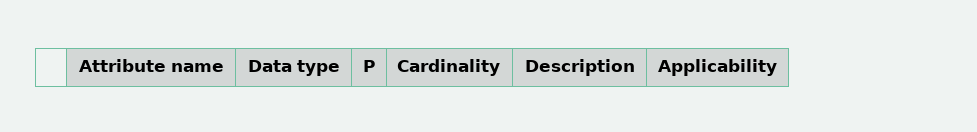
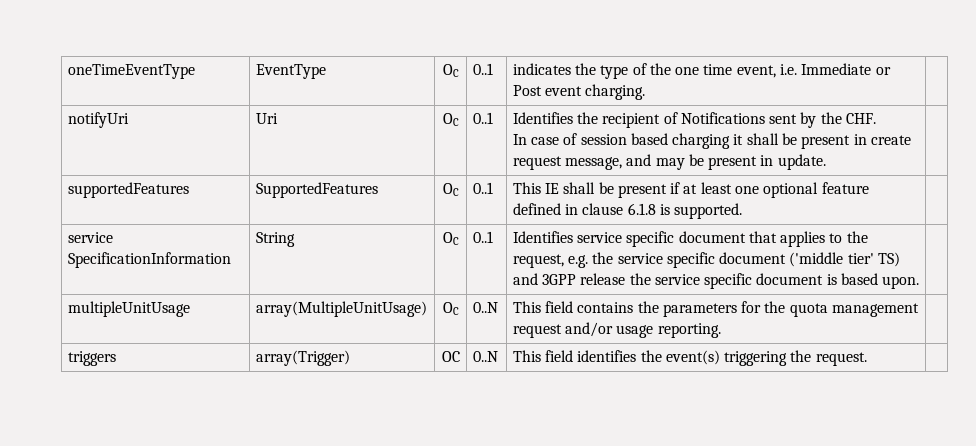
[78,59,224,72] [247,60,340,76] [363,60,375,72] [397,59,501,76] [524,59,635,76] [658,59,777,76] | Attribute name | Data type | P | Cardinality | Description | Applicability -> [67,64,195,79] [255,64,326,79] [442,64,459,77] [472,63,493,75] [512,63,891,79] [512,84,646,100] [67,112,129,128] [255,113,278,124] [442,113,459,126] [472,112,493,124] [512,112,877,128] [512,133,912,149] [512,154,826,170] [67,182,189,198] [255,182,378,198] [442,183,459,196] [472,182,493,194] [512,182,869,198] [512,203,743,219] [67,232,113,243] [67,252,231,268] [255,232,295,247] [442,232,459,245] [472,231,493,243] [512,231,868,247] [512,252,901,268] [512,273,920,289] [67,301,190,317] [255,301,427,317] [442,302,459,315] [472,302,498,313] [512,301,920,317] [512,322,721,338] [67,351,116,366] [255,350,350,366] [441,351,460,362] [472,351,498,362] [512,350,867,366] oneTimeEventType | EventType | OC | 0..1 | indicates the type of the one time event, i.e. Immediate or Post event charging. | // notifyUri | Uri | OC | 0..1 | Identifies the recipient of Notifications sent by the CHF. // In case of session based charging it shall be present in create request message, and may be present in update. | // supportedFeatures | SupportedFeatures | OC | 0..1 | This IE shall be present if at least one optional feature defined in clause 6.1.8 is supported. | // service SpecificationInformation | String | OC | 0..1 | Identifies service specific document that applies to the request, e.g. the service specific document ('middle tier' TS) and 3GPP release the service specific document is based upon. | // multipleUnitUsage | array(MultipleUnitUsage) | OC | 0..N | This field contains the parameters for the quota management request and/or usage reporting. | // triggers | array(Trigger) | OC | 0..N | This field identifies the event(s) triggering the request. |

